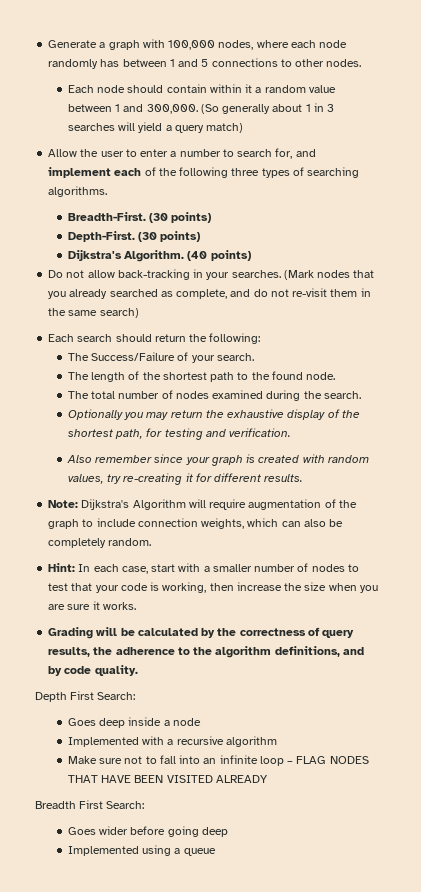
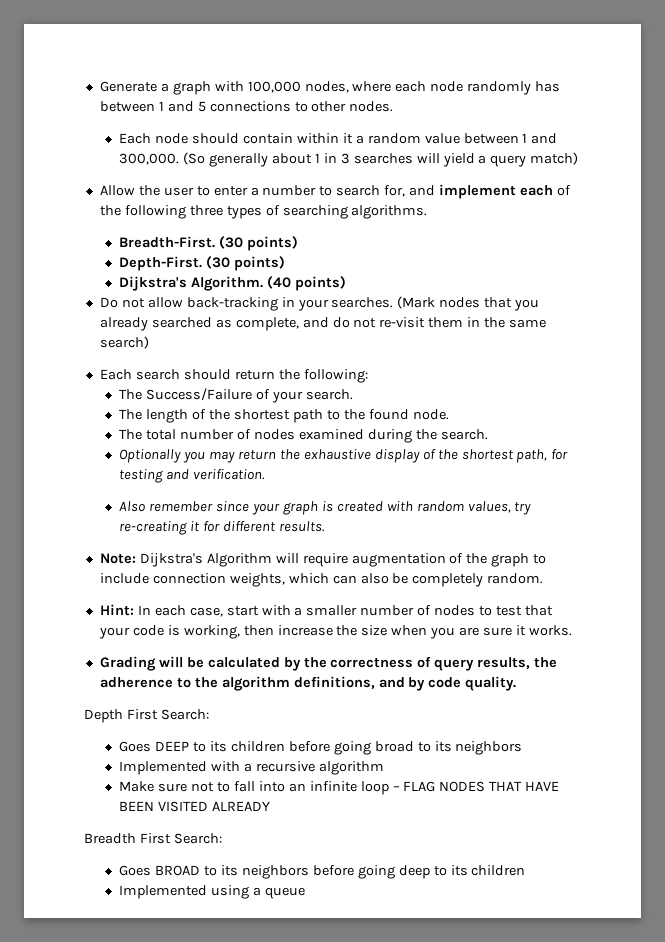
[99,717,201,728] deep inside a node -> [155,741,523,755] DEEP to its children before going broad to its neighbors
[99,826,129,835] wider -> [155,865,309,879] BROAD to its neighbors
(228, 832) none -> [433,865,526,876] to its children

